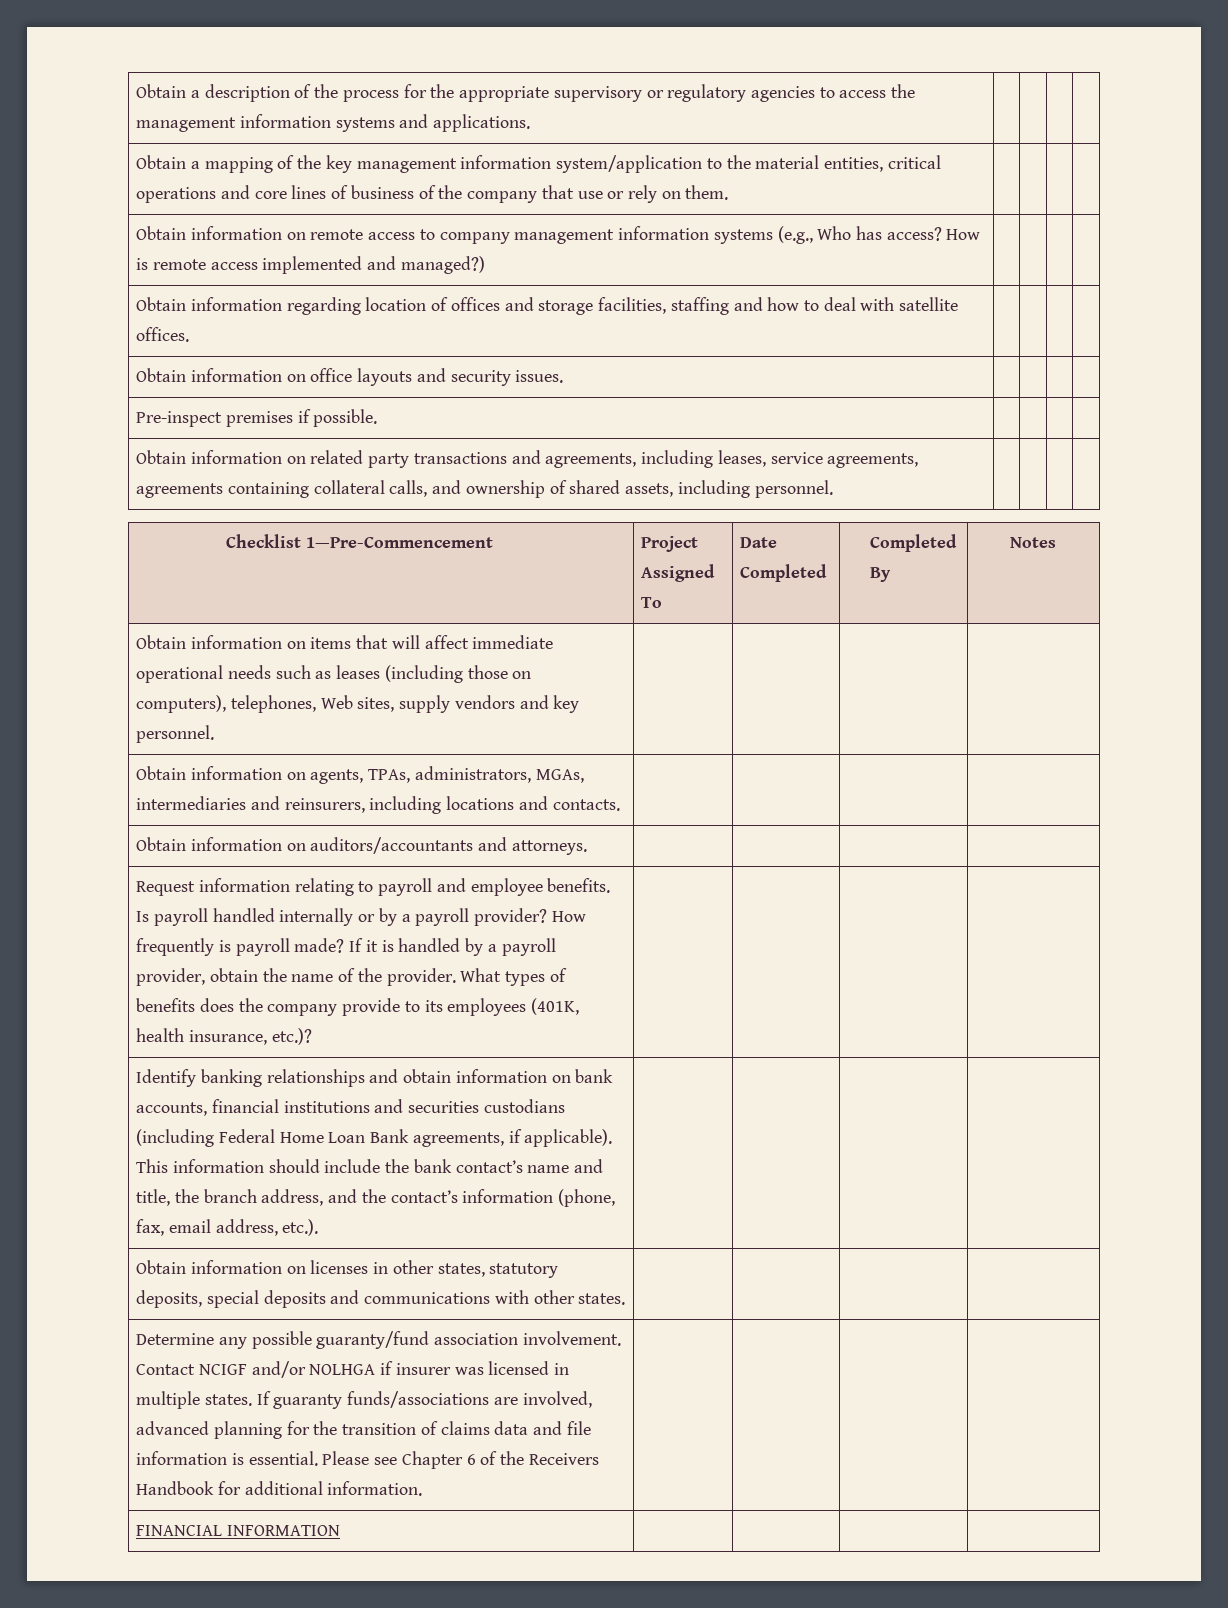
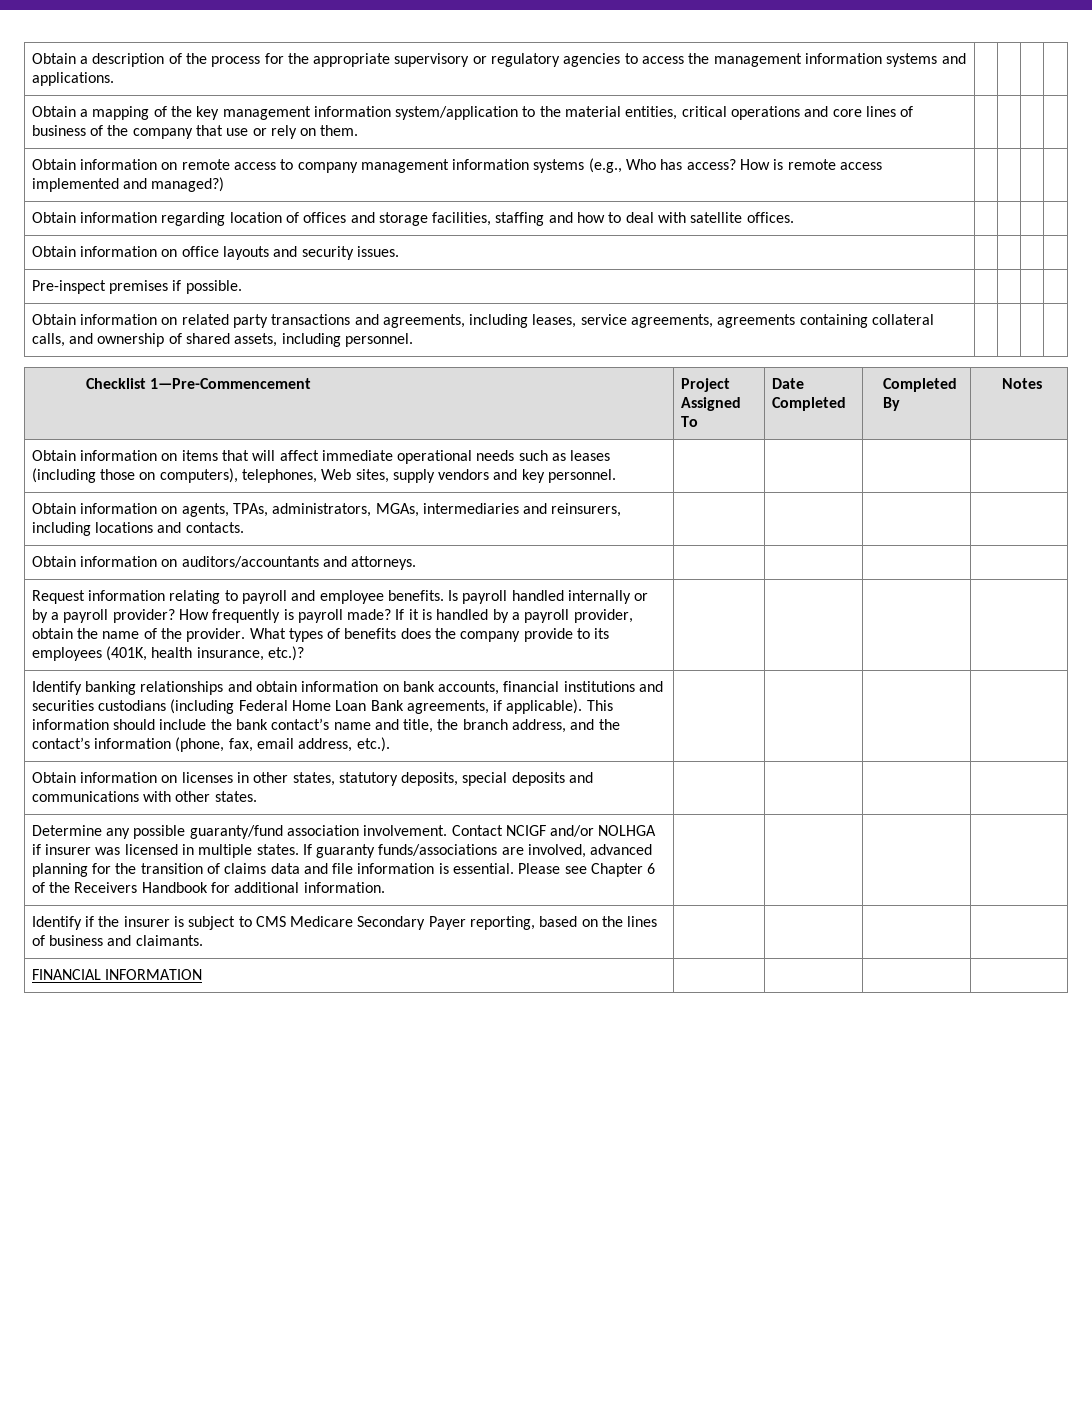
(423, 1488) none -> [31,916,658,930] [31,935,203,946] // Identify if the insurer is subject to CMS Medicare Secondary Payer reporting, based on the lines of business and claimants. | | | |

